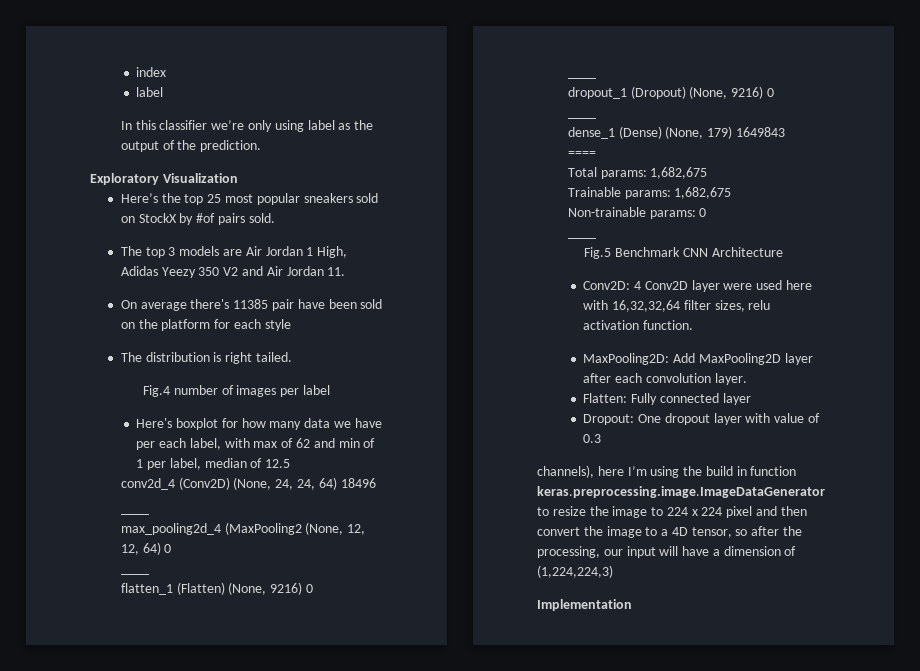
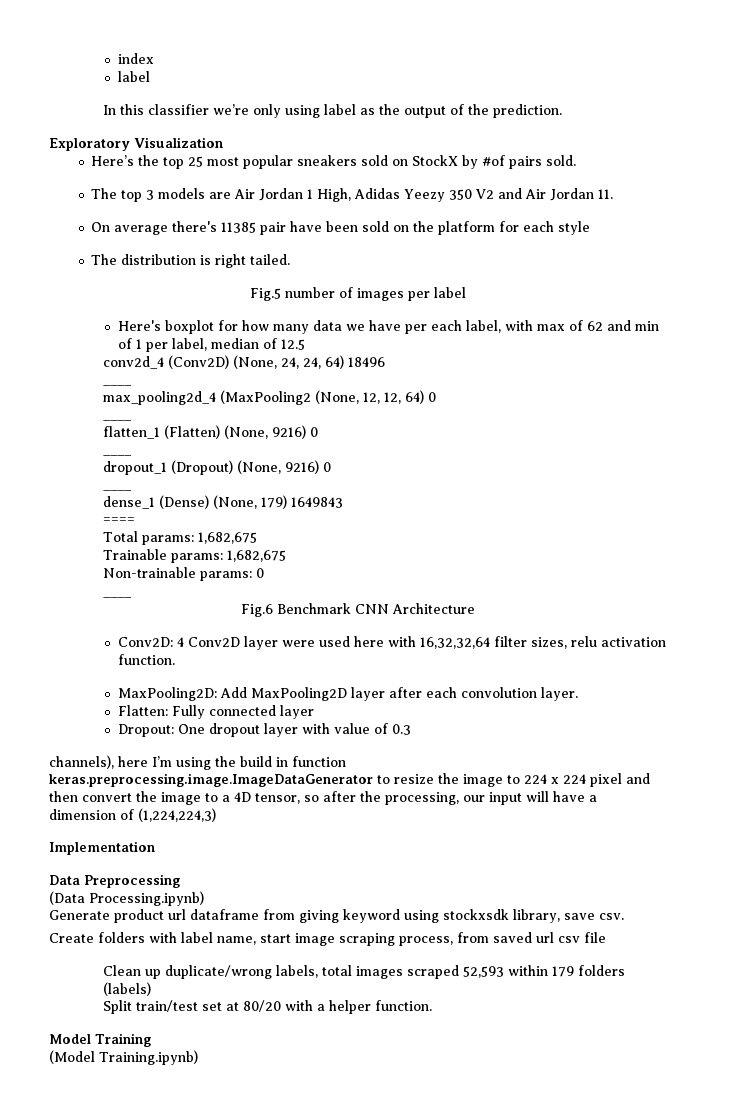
[143,385,171,397] Fig.4 -> [249,288,281,301] Fig.5
[584,247,612,259] Fig.5 -> [240,604,273,617] Fig.6
(632, 605) none -> [49,874,180,888] [49,891,204,906] [49,909,624,923] [49,932,606,946] [102,965,625,979] [102,982,151,996] [102,1000,432,1014] [49,1033,151,1047] [49,1050,198,1065] // Data Preprocessing // (Data Processing.ipynb) // Generate product url dataframe from giving keyword using stockxsdk library, save csv. // Create folders with label name, start image scraping process, from saved url csv file // Clean up duplicate/wrong labels, total images scraped 52,593 within 179 folders (labels) // Split train/test set at 80/20 with a helper function. // Model Training // (Model Training.ipynb)

